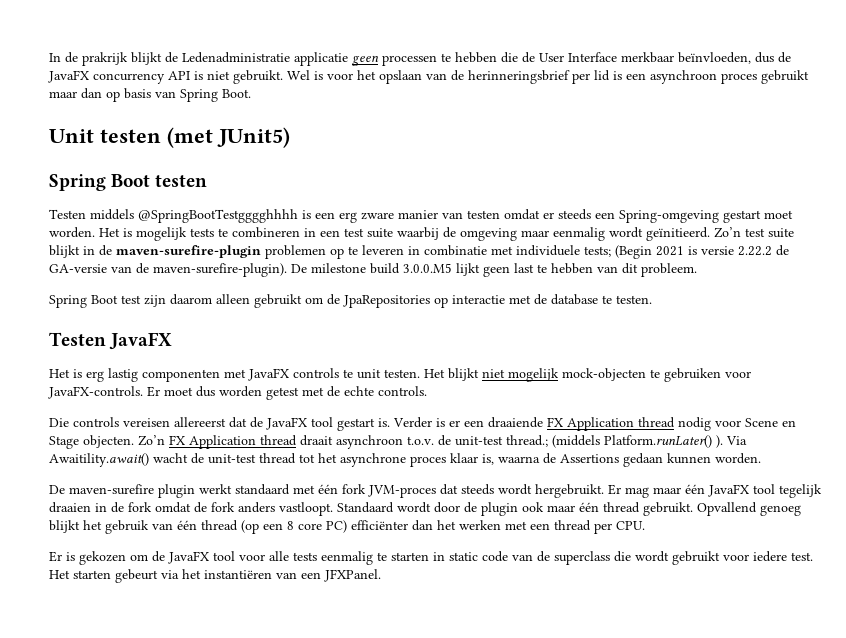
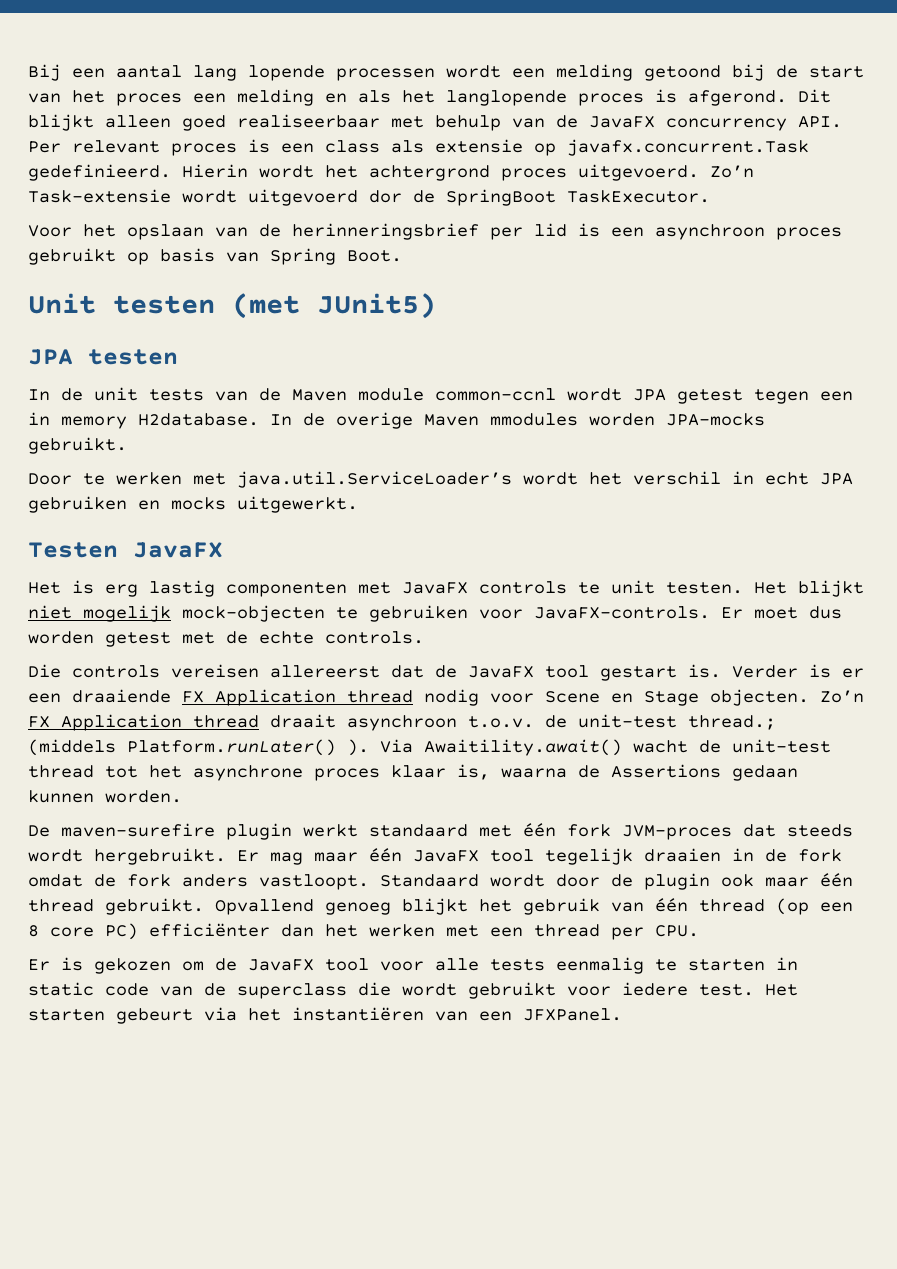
[49,52,791,66] [48,70,353,84] In de prakrijk blijkt de Ledenadministratie applicatie geen processen te hebben die de User Interface merkbaar beïnvloeden, dus de JavaFX concurrency API is niet gebruikt. Wel is voor -> [28,64,864,81] [28,89,831,106] [28,114,842,131] [28,139,809,156] [28,164,754,181] [28,189,710,206] [28,225,72,237] Bij een aantal lang lopende processen wordt een melding getoond bij de start van het proces een melding en als het langlopende proces is afgerond. Dit blijkt alleen goed realiseerbaar met behulp van de JavaFX concurrency API. Per relevant proces is een class als extensie op javafx.concurrent.Task gedefinieerd. Hierin wordt het achtergrond proces uitgevoerd. Zo’n Task-extensie wordt uitgevoerd dor de SpringBoot TaskExecutor. // Voor
[49,88,102,99] maar dan -> (116, 256) none
[49,174,151,191] Spring Boot -> [28,349,73,365] JPA
[49,209,793,223] [49,227,794,241] [49,245,789,259] [49,263,697,277] [49,294,652,308] Testen middels @SpringBootTestgggghhhh is een erg zware manier van testen omdat er steeds een Spring-omgeving gestart moet worden. Het is mogelijk tests te combineren in een test suite waarbij de omgeving maar eenmalig wordt geïnitieerd. Zo’n test suite blijkt in de maven-surefire-plugin problemen op te leveren in combinatie met individuele tests; (Begin 2021 is versie 2.22.2 de GA-versie van de maven-surefire-plugin). De milestone build 3.0.0.M5 lijkt geen last te hebben van dit probleem. // Spring Boot test zijn daarom alleen gebruikt om de JpaRepositories op interactie met de database te testen. -> [28,387,853,404] [28,412,765,429] [28,437,127,454] [28,471,853,488] [28,496,358,513] In de unit tests van de Maven module common-ccnl wordt JPA getest tegen een in memory H2database. In de overige Maven mmodules worden JPA-mocks gebruikt. // Door te werken met java.util.ServiceLoader’s wordt het verschil in echt JPA gebruiken en mocks uitgewerkt.

